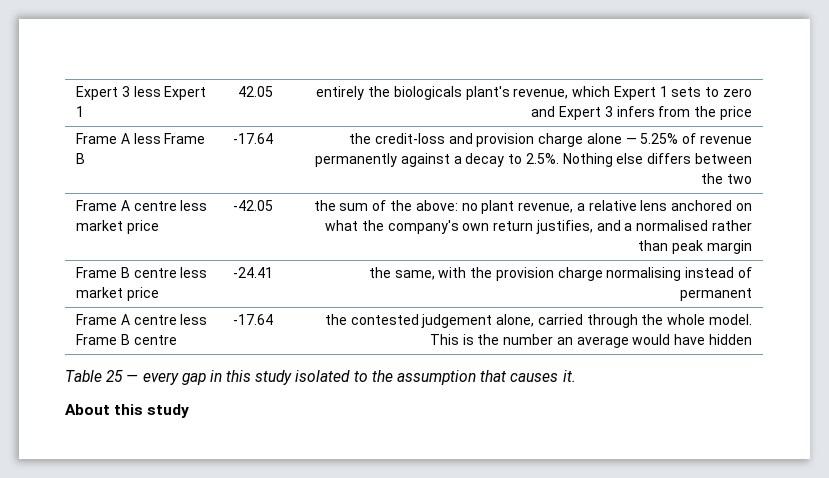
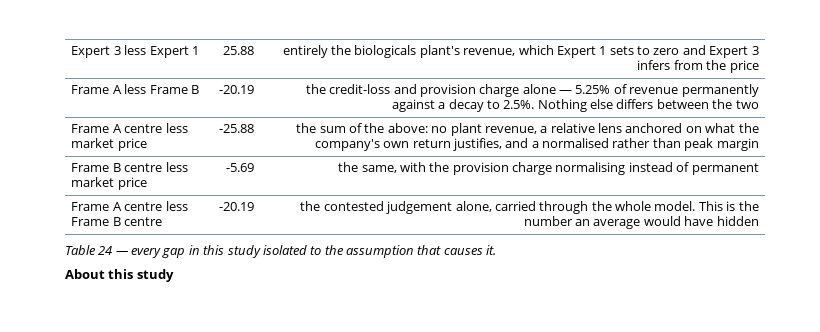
[238,86,274,97] 42.05 -> [222,46,254,55] 25.88
[233,133,274,144] -17.64 -> [218,85,254,94] -20.19
[233,200,274,211] -42.05 -> [218,124,254,133] -25.88
[233,267,274,278] -24.41 -> [225,163,254,172] -5.69
[233,314,274,325] -17.64 -> [218,202,254,211] -20.19
[106,370,124,382] 25 -> [98,246,113,255] 24

